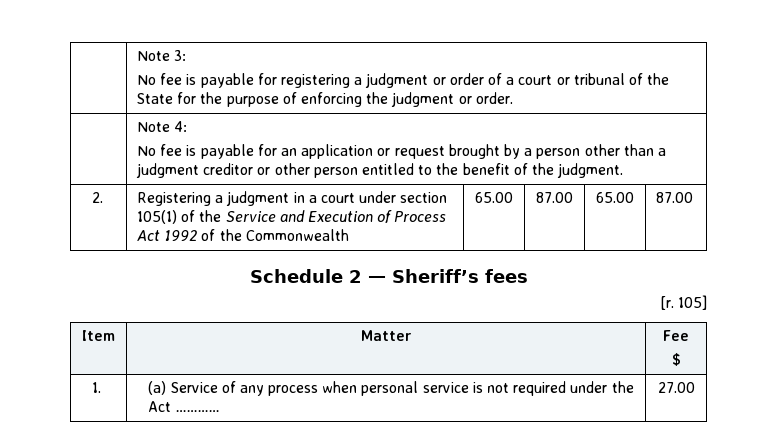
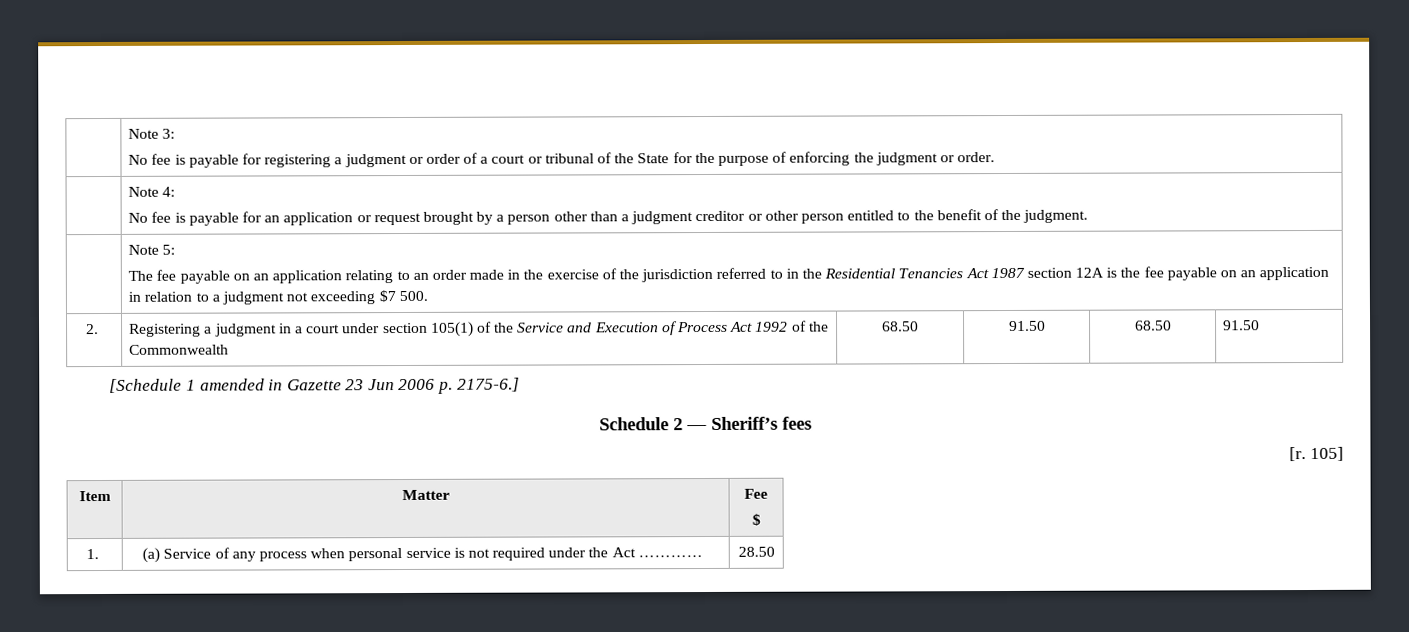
(624, 170) none -> [128,244,176,255] [128,266,1330,284] [128,290,428,305] // | Note 5: // The fee payable on an application relating to an order made in the exercise of the jurisdiction referred to in the Residential Tenancies Act 1987 section 12A is the fee payable on an application in relation to a judgment not exceeding $7 500.
[475,192,513,203] [536,192,573,203] [596,192,634,203] [656,192,694,203] 65.00 | 87.00 | 65.00 | 87.00 -> [881,321,919,332] [1008,320,1046,331] [1134,320,1172,331] [1223,320,1261,331] [109,377,520,394] 68.50 | 91.50 | 68.50 | 91.50 // [Schedule 1 amended in Gazette 23 Jun 2006 p. 2175-6.]
[657,382,695,393] 27.00 -> [737,546,775,557] 28.50

